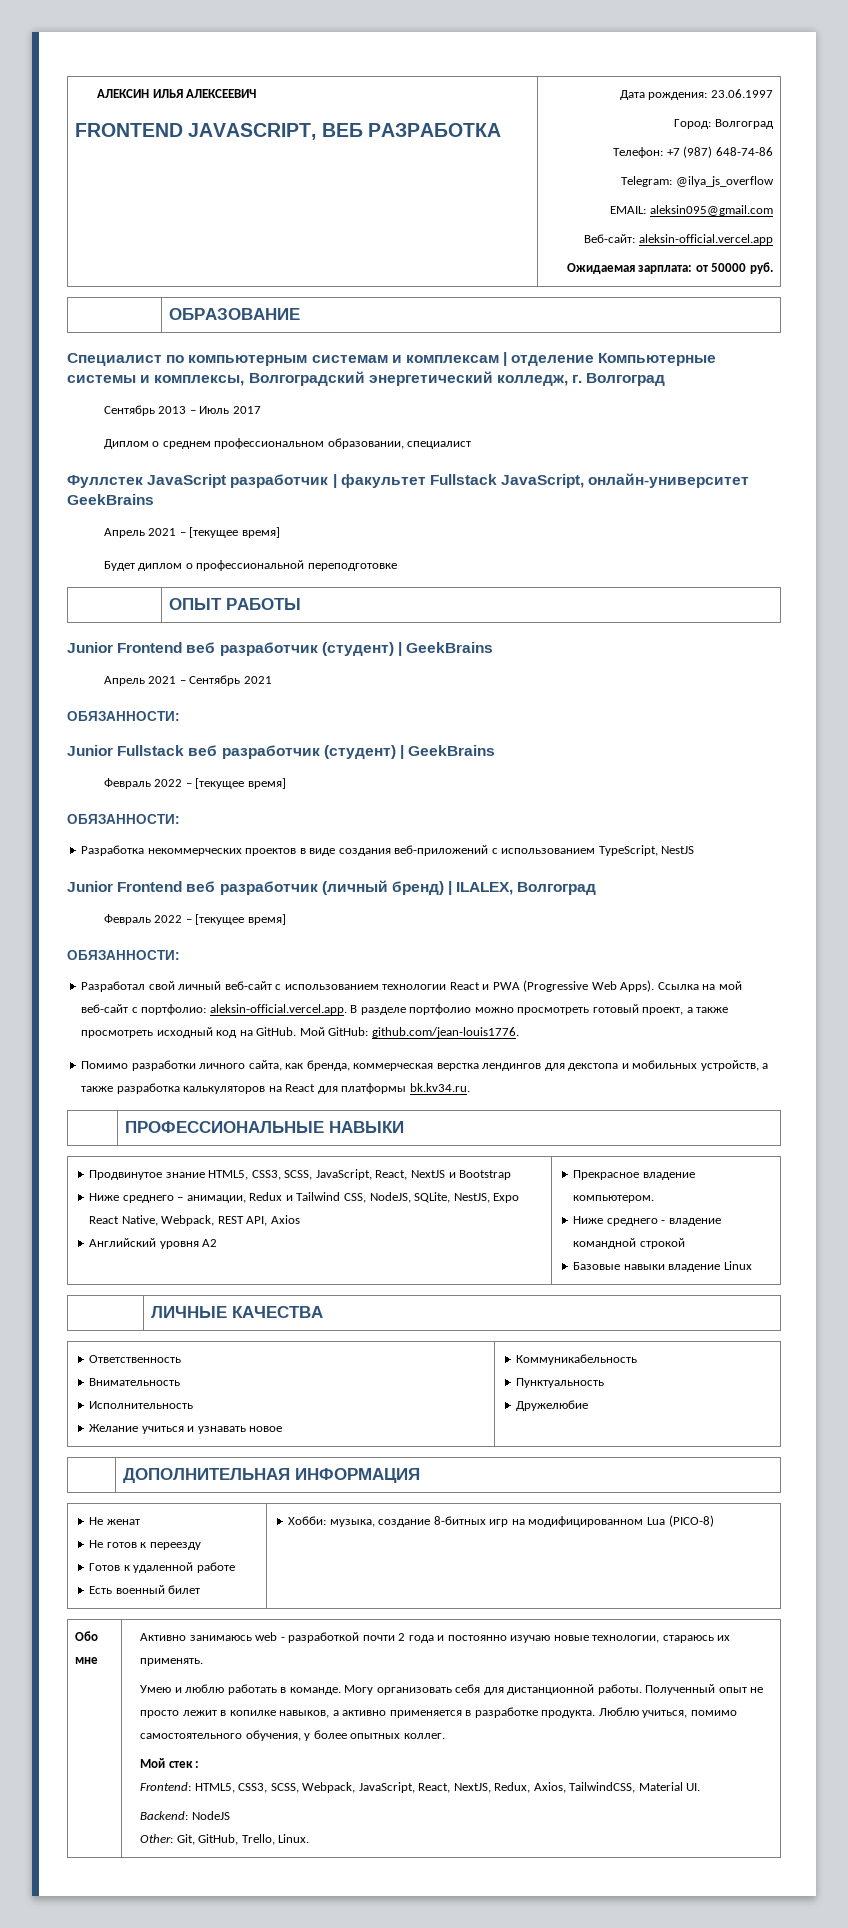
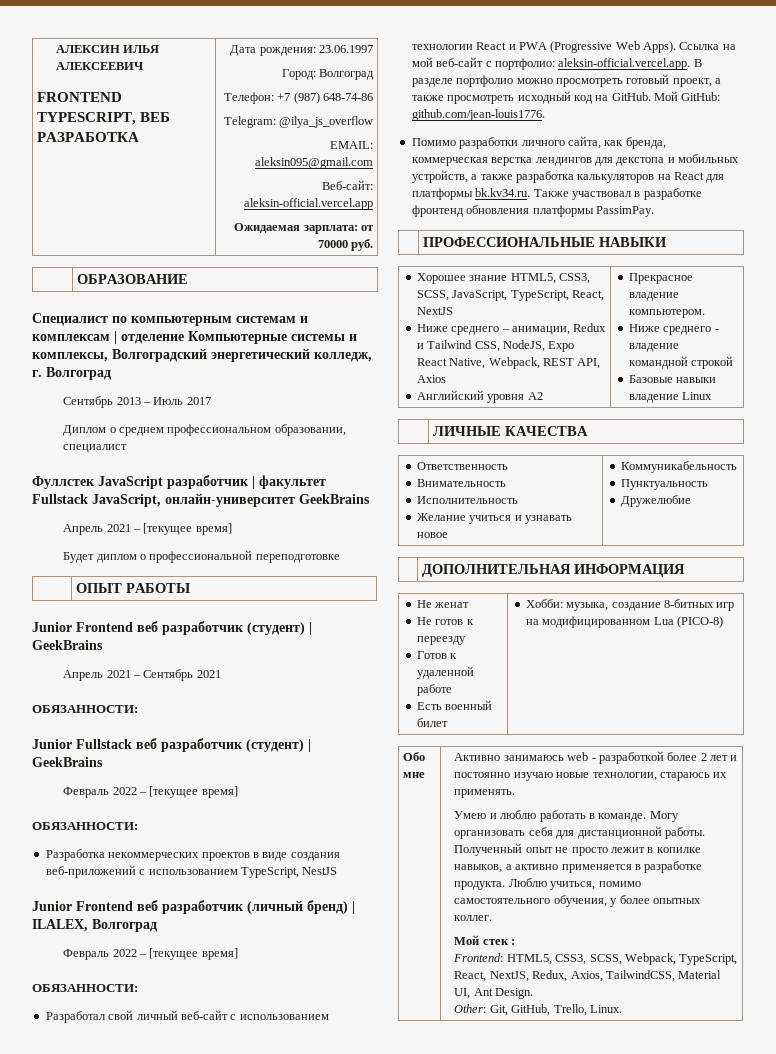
[188,123,317,140] JAVASCRIPT, -> [37,112,137,125] TYPESCRIPT,
[711,263,747,272] 50000 -> [317,240,348,248] 70000
(470, 1087) none -> [533,188,702,200] [411,205,654,217] Также участвовал в разработке фронтенд обновления платформы PassimPay.
[89,1170,163,1180] Продвинутое -> [416,273,466,284] Хорошее
(372, 1174) none -> [510,290,569,301] TypeScript,
[448,1170,512,1180] и Bootstrap -> (453, 311) none
[414,1192,490,1203] SQLite, NestJS, -> (545, 346) none
[362,1633,434,1643] почти 2 года -> [667,752,729,761] более 2 лет
[358,1782,415,1793] JavaScript, -> [679,954,738,965] TypeScript,
[686,1783,701,1791] [140,1811,230,1820] UI. // Backend: NodeJS -> [454,988,534,999] UI, Ant Design.

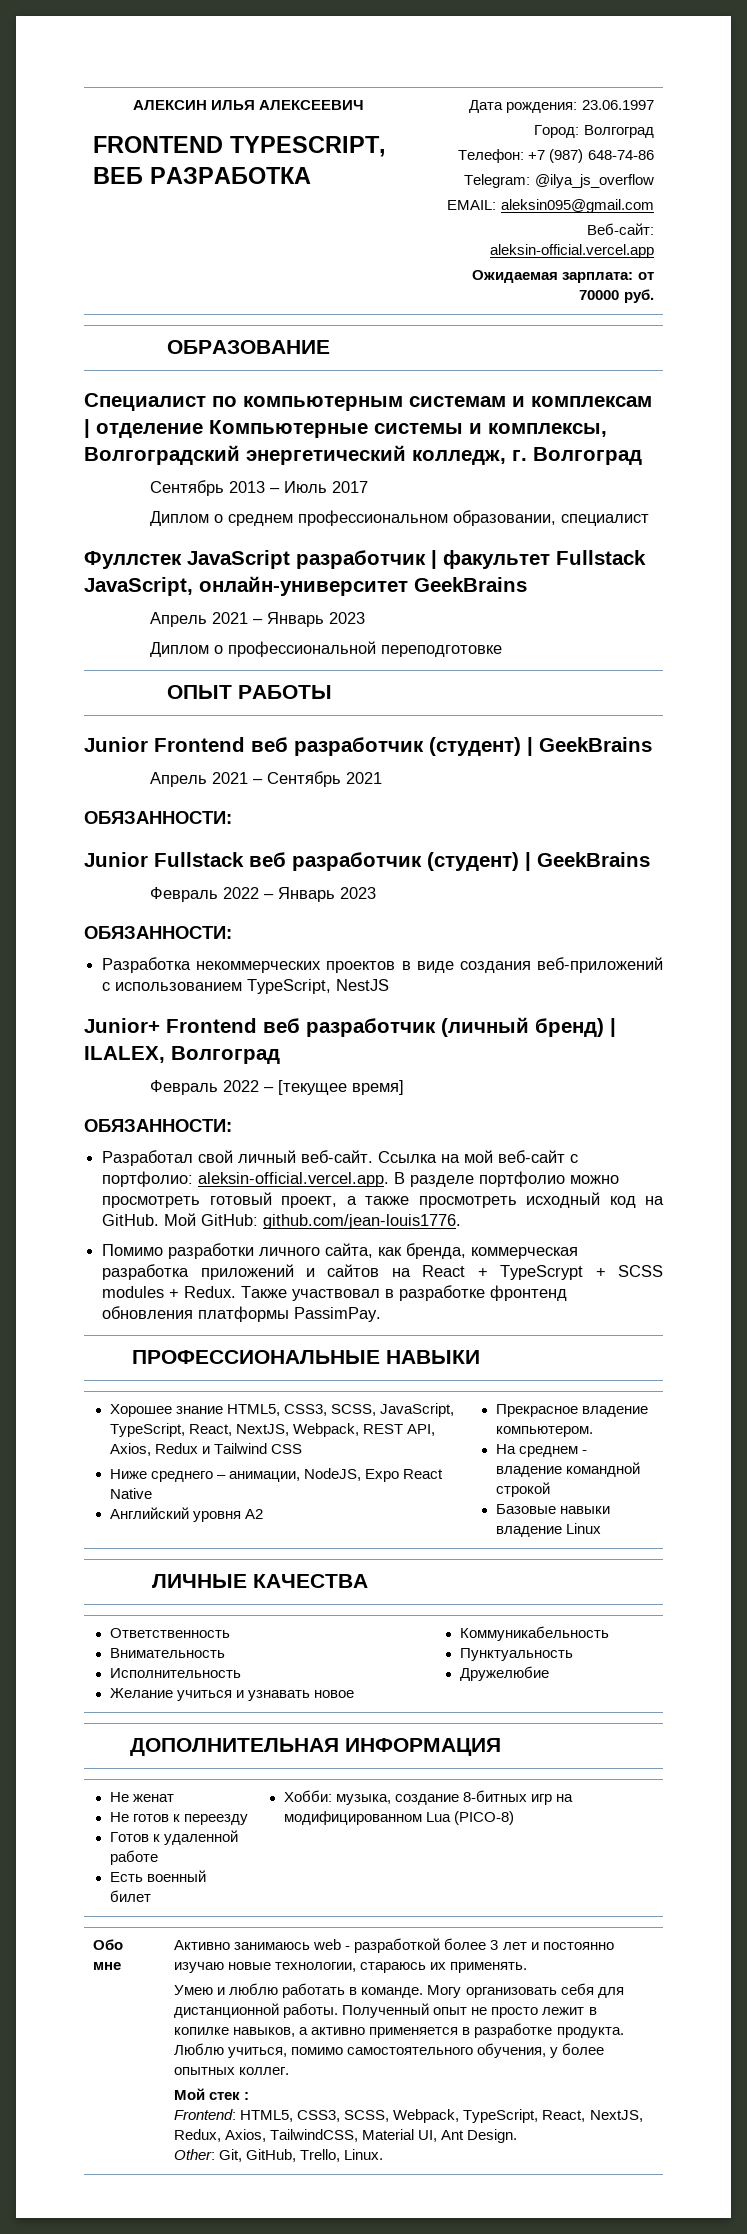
[143,523,232,535] [63,552,137,563] [текущее время] // Будет диплом -> [266,612,365,627] [149,642,209,657] Январь 2023 // Диплом
[149,786,238,798] [текущее время] -> [277,887,376,902] Январь 2023
[32,901,72,911] Junior -> [84,1018,160,1033] Junior+
[180,1010,329,1020] [411,41,676,53] веб-сайт с использованием технологии React и PWA (Progressive Web Apps). -> [301,1150,374,1163] веб-сайт.
[491,154,739,166] [411,170,725,183] [411,188,531,200] верстка лендингов для декстопа и мобильных устройств, а также разработка калькуляторов на React для платформы bk.kv34.ru. -> [102,1264,664,1280] [102,1286,237,1298] разработка приложений и сайтов на React + TypeScrypt + SCSS modules + Redux.
[416,307,453,315] [416,323,607,335] [416,340,575,352] [416,357,601,369] [416,375,446,383] NextJS // Ниже среднего – анимации, Redux и Tailwind CSS, NodeJS, Expo React Native, Webpack, REST API, Axios -> [236,1423,436,1437] [109,1443,303,1456] [109,1468,444,1482] [109,1488,152,1499] NextJS, Webpack, REST API, Axios, Redux и Tailwind CSS // Ниже среднего – анимации, NodeJS, Expo React Native
[628,324,712,335] Ниже среднего -> [495,1444,579,1457] На среднем
[700,753,707,761] 2 -> [490,1940,499,1950] 3

